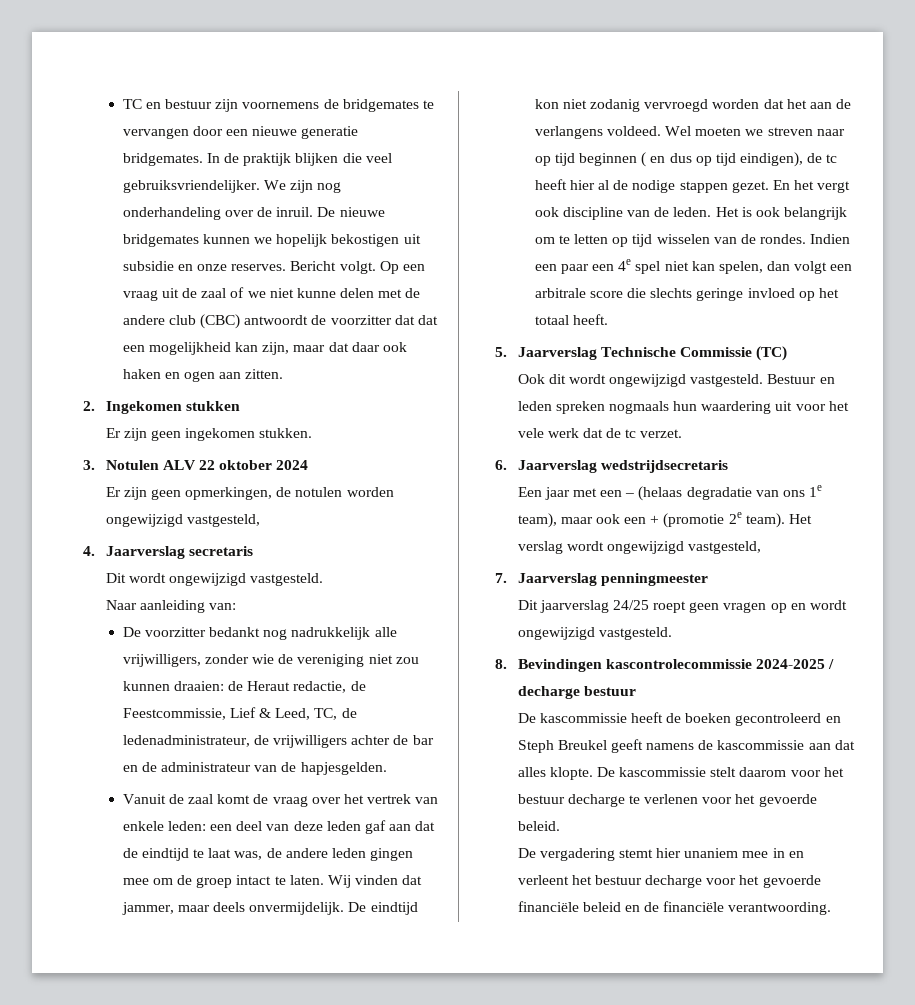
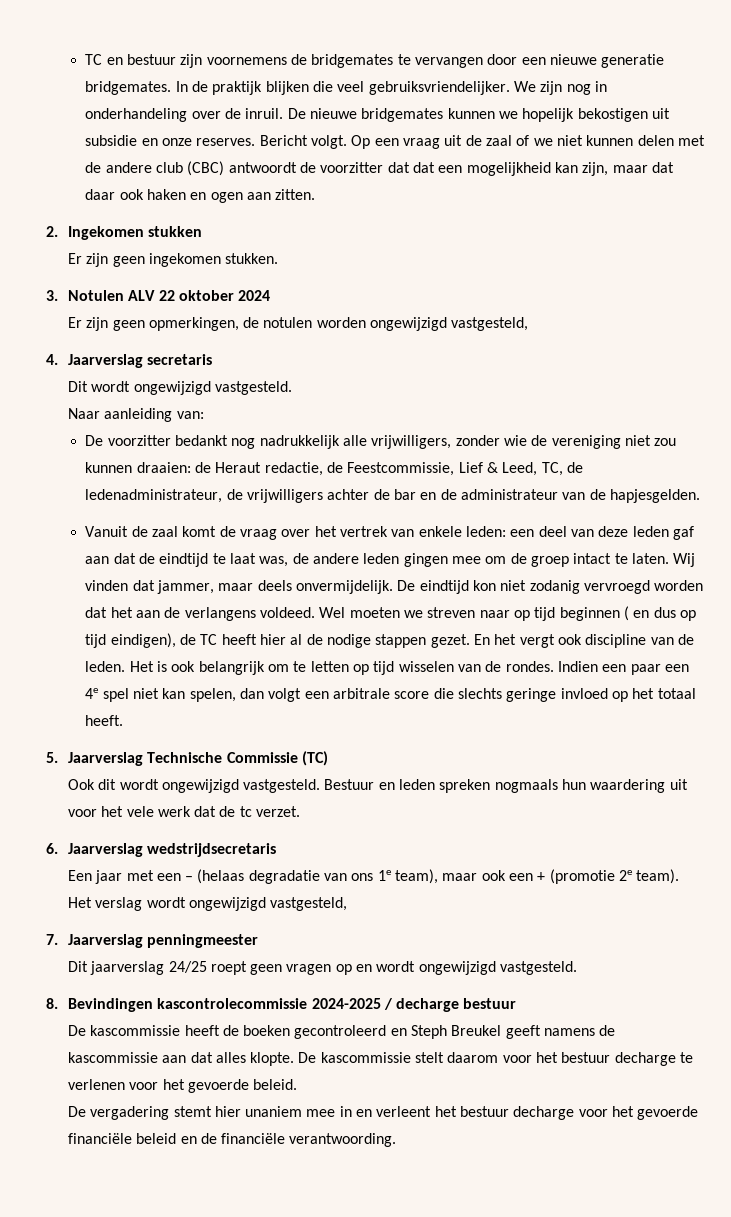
(342, 187) none -> [595,81,608,92] in
[296,288,336,298] kunne -> [586,135,634,146] kunnen
[826,154,838,163] tc -> [200,634,218,645] TC

